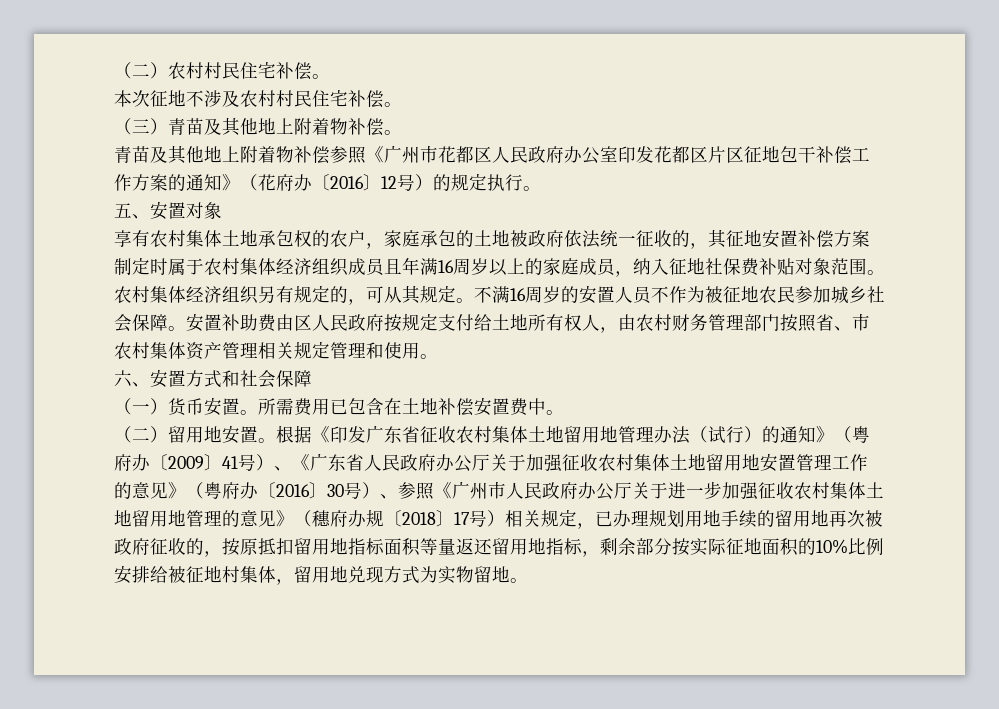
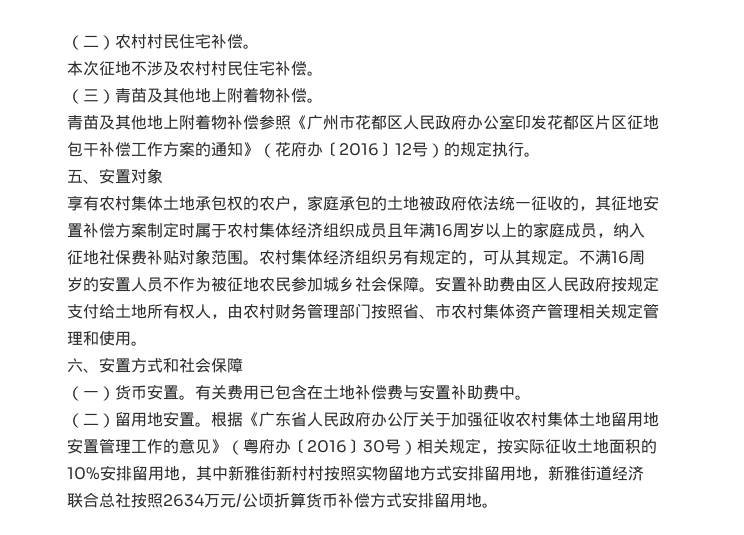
[258,398,294,415] 所需 -> [195,385,227,400] 有关
[474,397,510,416] 安置 -> [387,384,483,400] 费与安置补助
[330,425,870,444] [114,454,310,471] 印发广东省征收农村集体土地留用地管理办法（试行）的通知》（粤府办〔2009〕41号）、《 -> (259, 419) none
[380,481,884,500] [114,509,883,529] [114,538,672,557] 、参照《广州市人民政府办公厅关于进一步加强征收农村集体土地留用地管理的意见》（穗府办规〔2018〕17号）相关规定，已办理规划用地手续的留用地再次被政府征收的，按原抵扣留用地指标面积等量返还留用地指标，剩余部分 -> [417,438,497,454] 相关规定，
(744, 546) none -> [561,439,593,454] 收土
[848,538,884,555] [114,565,492,585] 比例安排给被征地村集体，留用地兑现方式为实物留 -> [100,465,644,481] [67,492,466,508] 安排留用地，其中新雅街新村村按照实物留地方式安排留用地，新雅街道经济联合总社按照2634万元/公顷折算货币补偿方式安排留用

